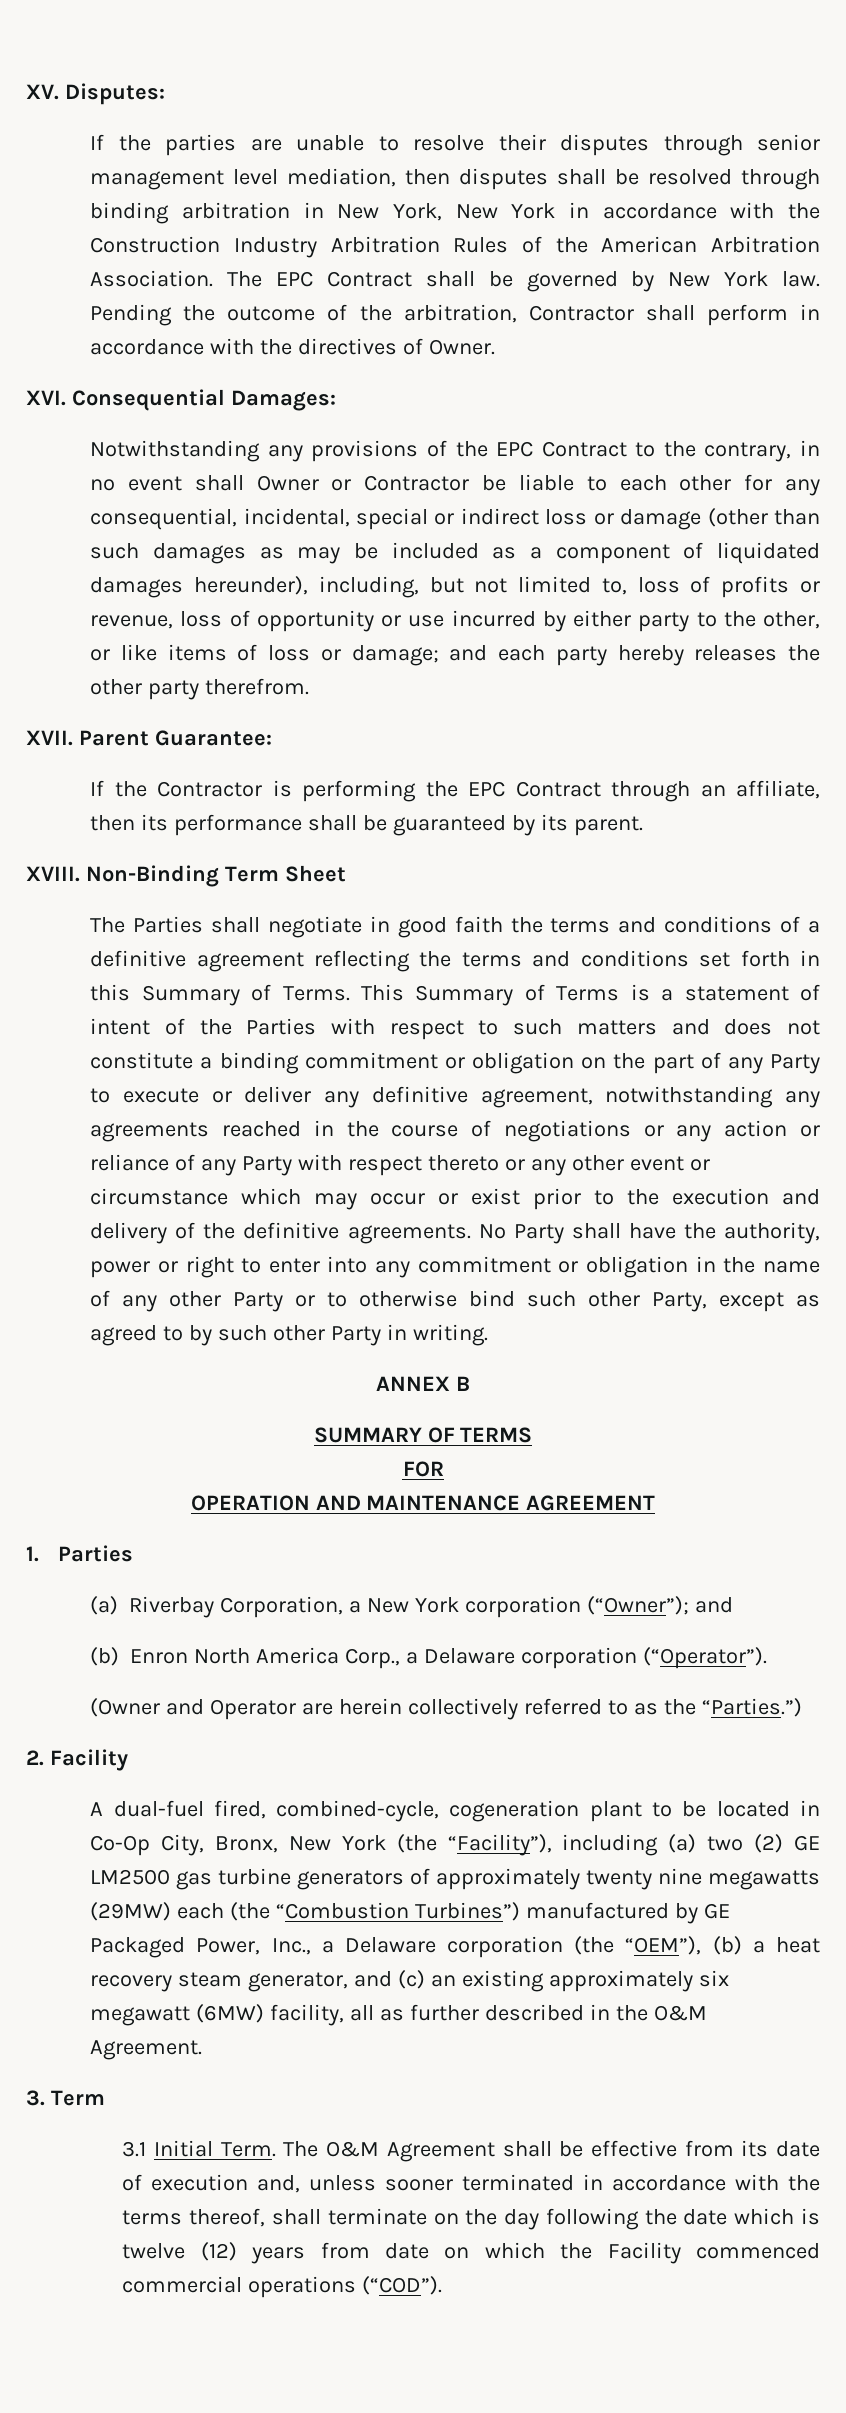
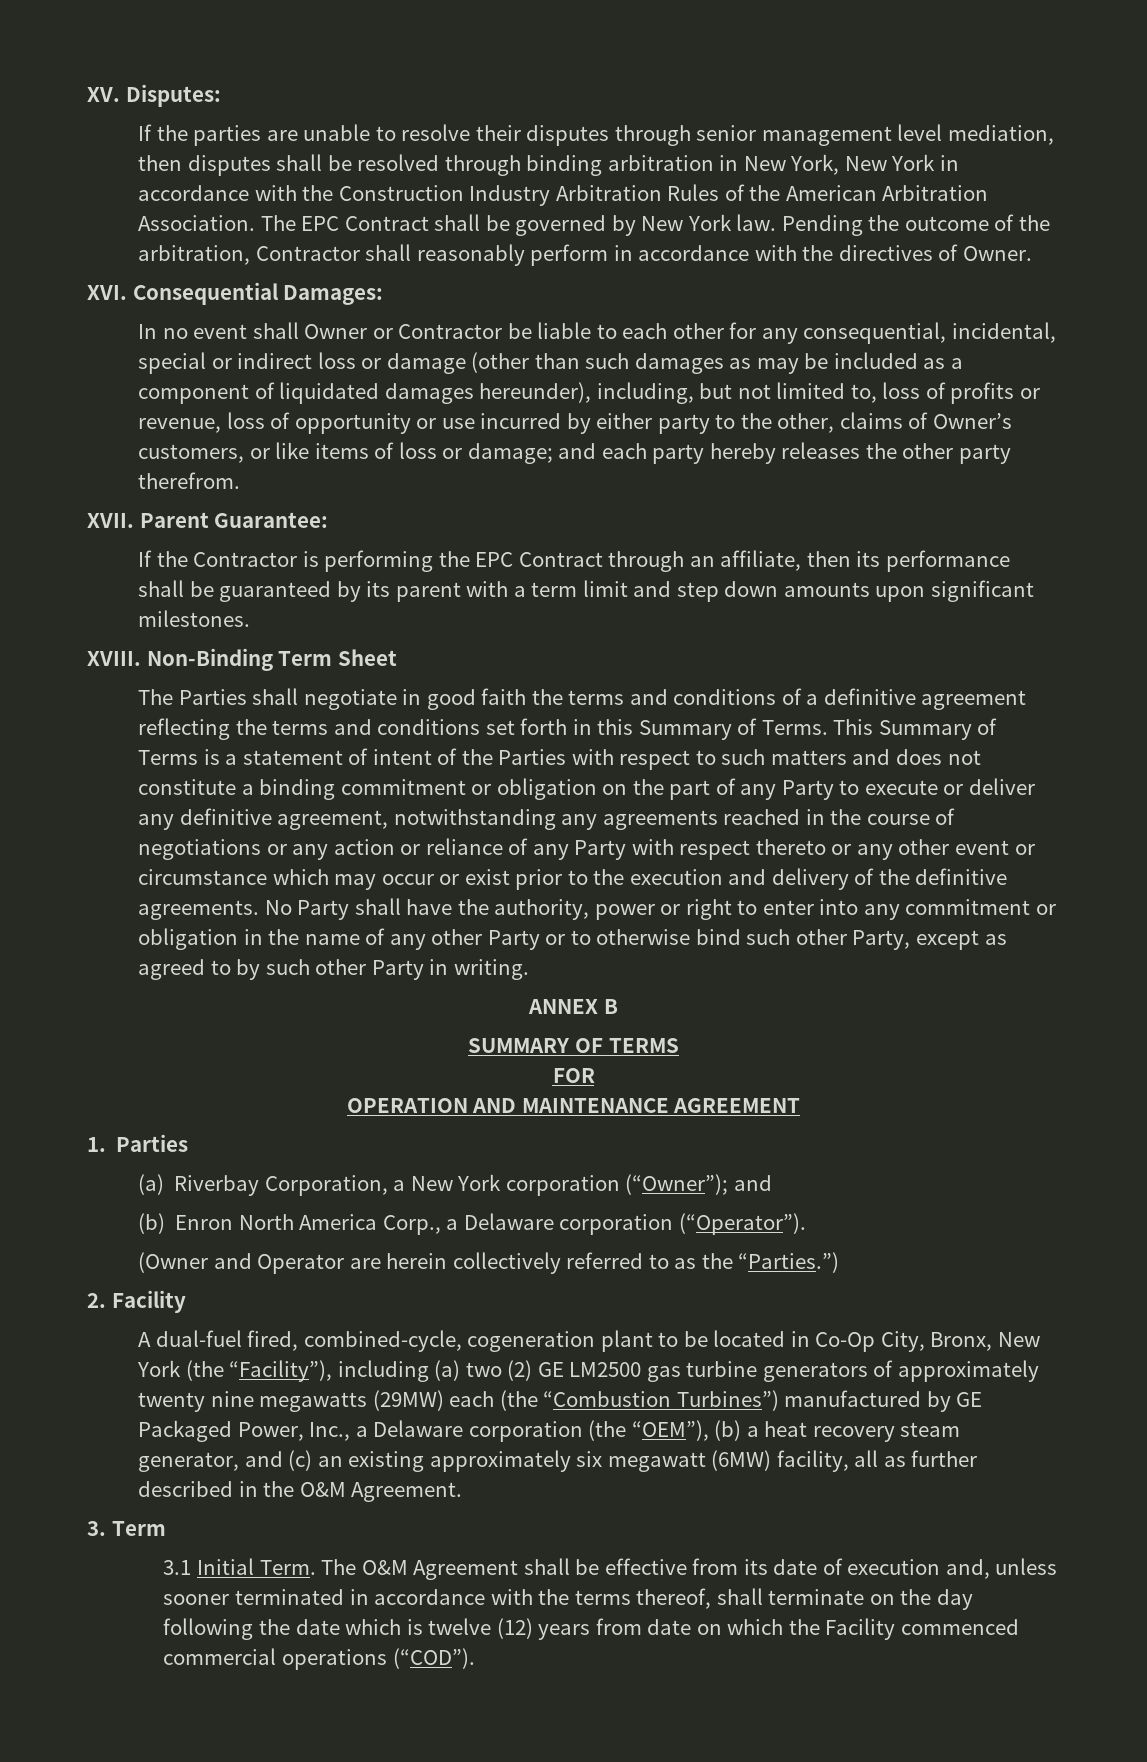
(695, 313) none -> [416,244,525,266] reasonably
[90,440,821,462] Notwithstanding any provisions of the EPC Contract to the contrary, in -> [137,324,157,339] In
(820, 620) none -> [839,412,1012,429] [137,444,244,463] claims of Owner’s customers,
[573,816,643,836] parent. -> [395,580,1034,602] [137,610,250,627] parent with a term limit and step down amounts upon significant milestones.

